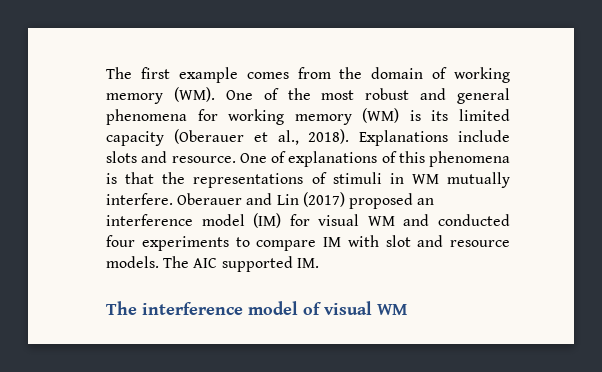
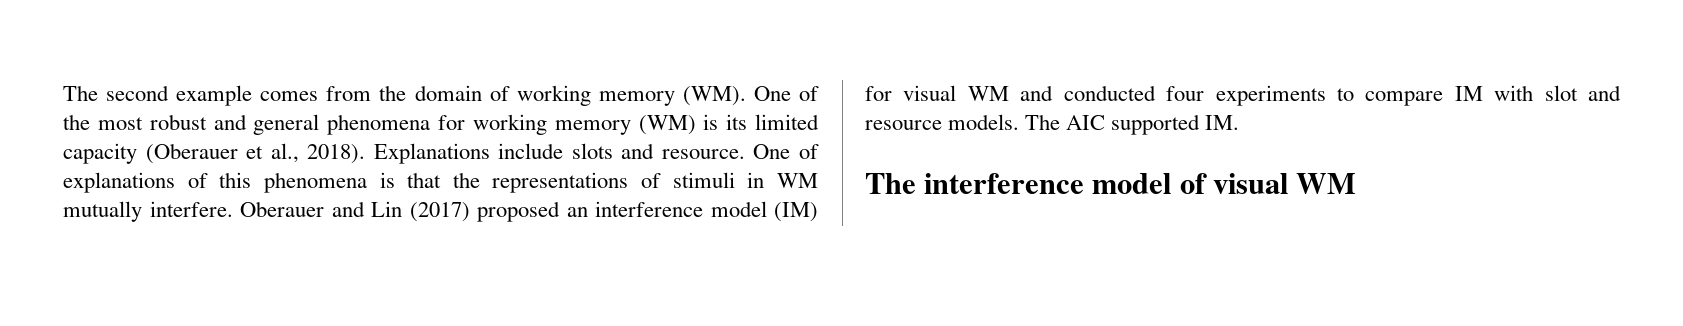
[106,67,170,79] The first -> [63,85,170,101] The second

